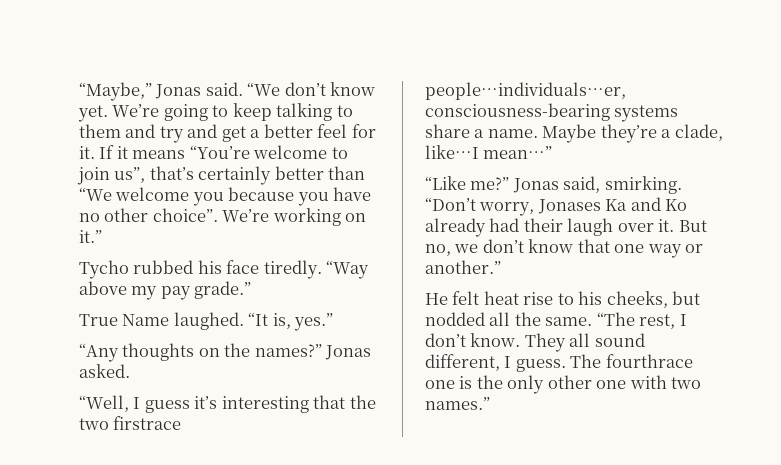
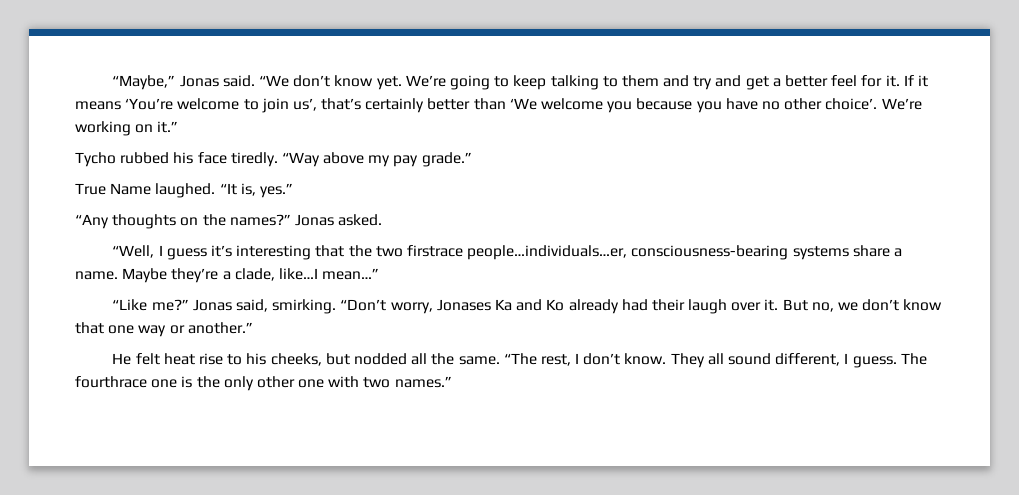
[189,145,250,159] “You’re -> [125,98,174,110] ‘You’re
[114,167,146,183] us”, -> [292,98,317,111] us’,
[79,187,112,201] “We -> [509,98,537,110] ‘We
[152,208,218,222] choice”. -> [825,98,878,110] choice’.

